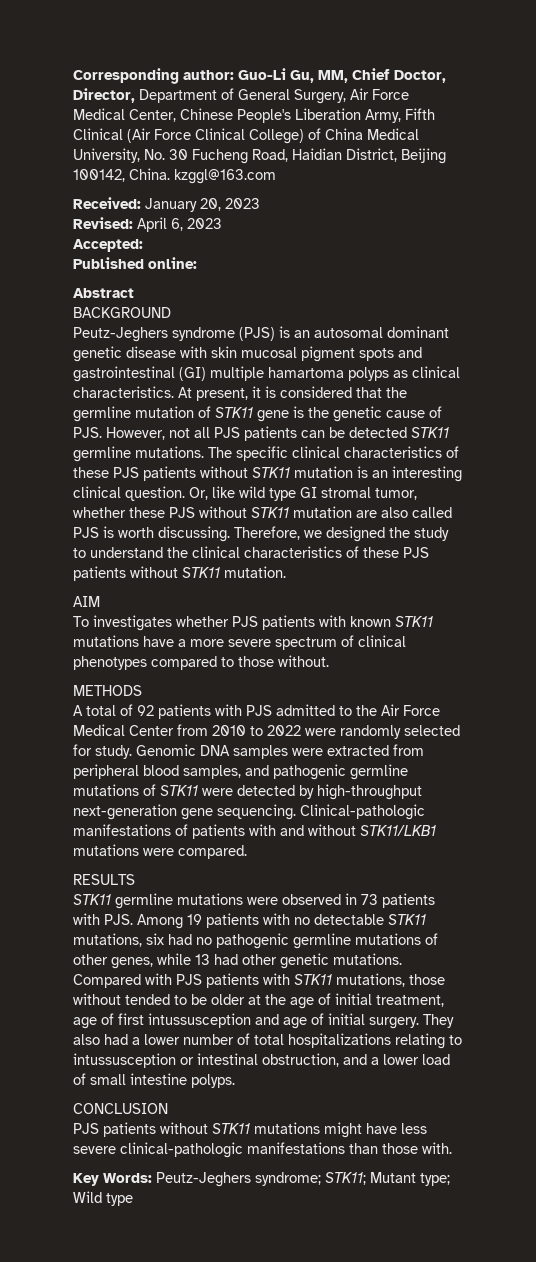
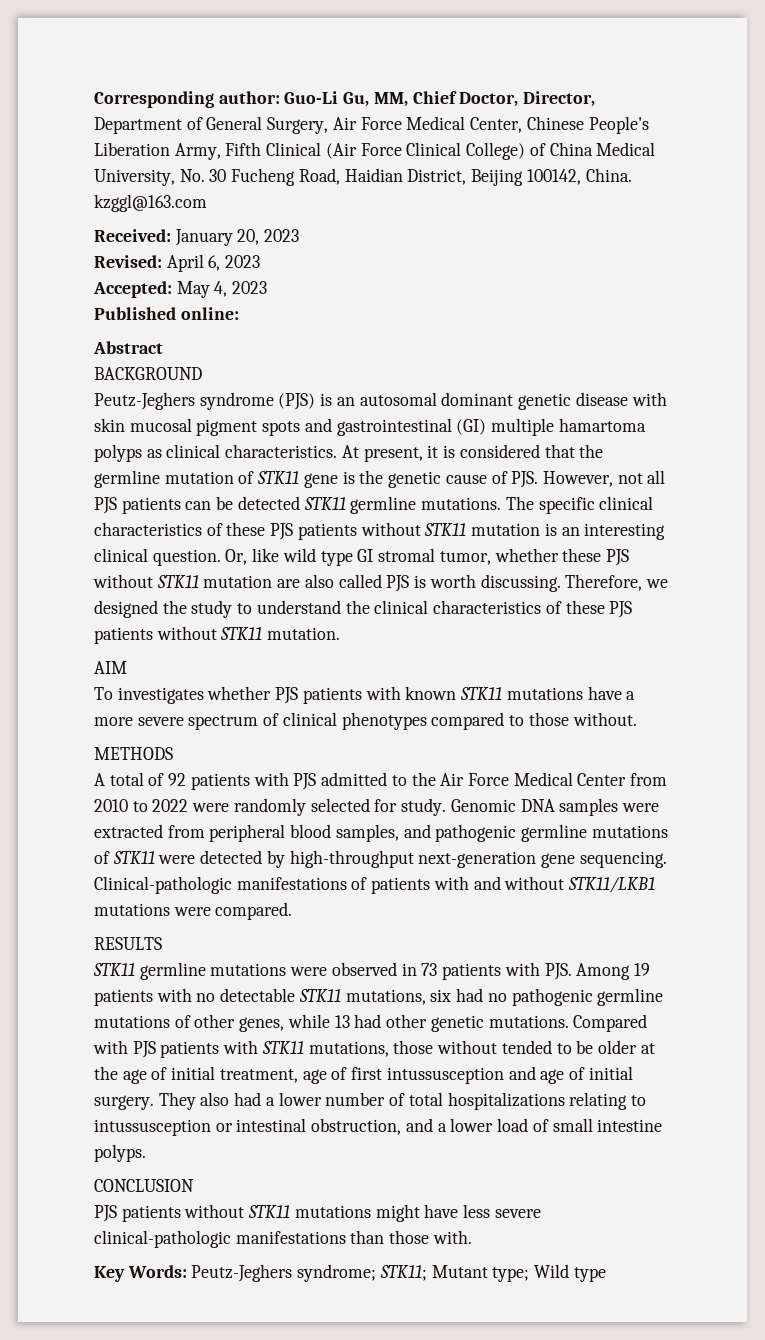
(143, 245) none -> [176,281,268,298] May 4, 2023

